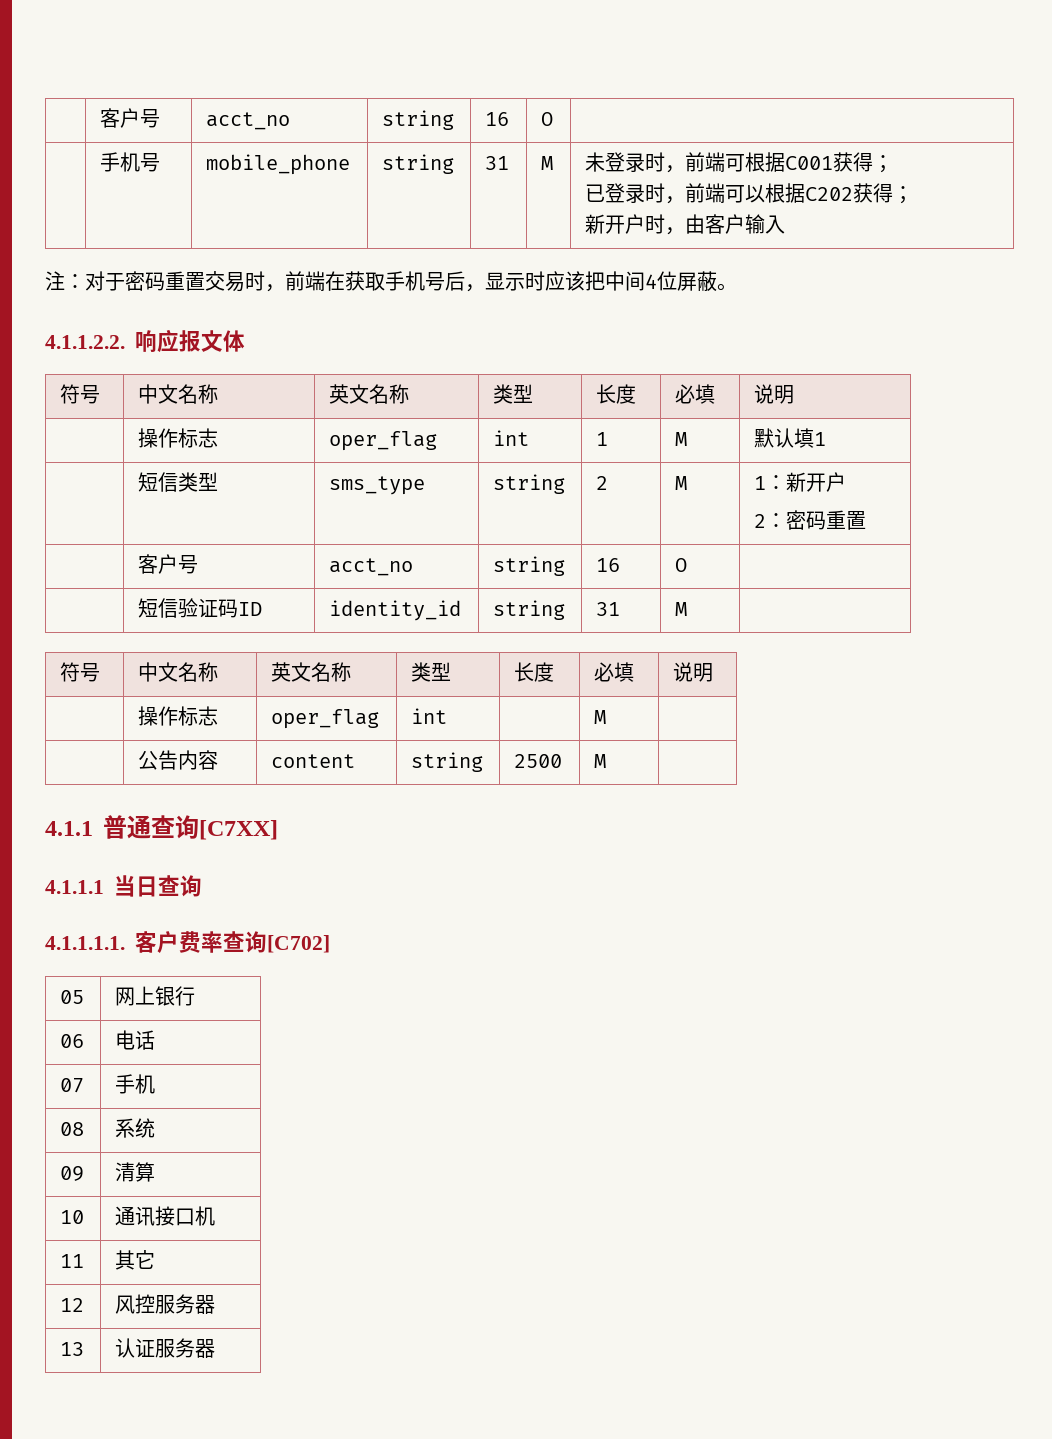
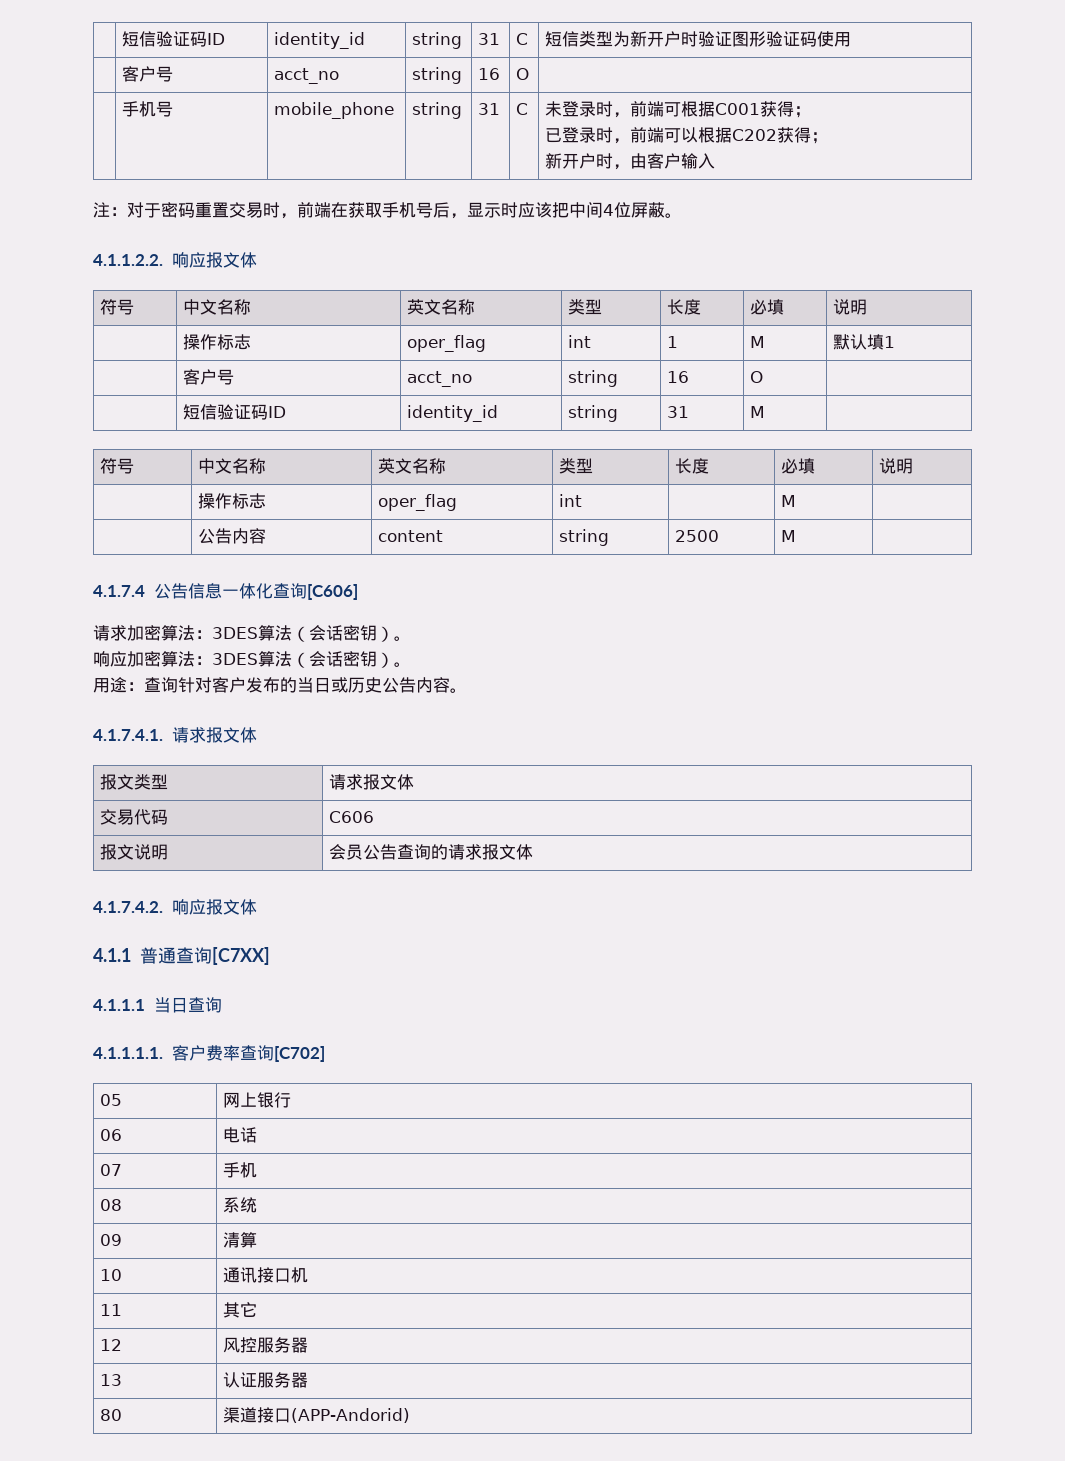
(100, 118) none -> [121,31,225,47] [273,32,365,49] [411,32,462,49] [477,33,500,45] [515,33,528,45] [544,31,851,47] | 短信验证码ID | identity_id | string | 31 | C | 短信类型为新开户时验证图形验证码使用 //
[541,156,554,170] M -> [515,103,528,115] C
[138,472,219,492] [329,476,426,495] [493,474,566,494] [596,476,609,490] [675,476,688,490] [754,472,847,492] [754,510,867,530] // | 短信类型 | sms_type | string | 2 | M | 1：新开户 // 2：密码重置 -> (895, 342) none
(607, 761) none -> [93,583,358,600] [93,625,411,642] [93,651,411,668] [93,677,467,693] [93,727,257,743] [99,774,168,790] [328,774,414,790] [99,809,168,825] [328,811,374,823] [99,844,168,860] [328,844,533,860] [93,899,257,915] // 4.1.7.4公告信息一体化查询[C606] // 请求加密算法：3DES算法（会话密钥）。 // 响应加密算法：3DES算法（会话密钥）。 // 用途：查询针对客户发布的当日或历史公告内容。 // 4.1.7.4.1.请求报文体 // 报文类型 | 请求报文体 // 交易代码 | C606 // 报文说明 | 会员公告查询的请求报文体 // 4.1.7.4.2.响应报文体
(216, 1348) none -> [99,1409,122,1421] [222,1407,410,1423] // 80 | 渠道接口(APP-Andorid)

